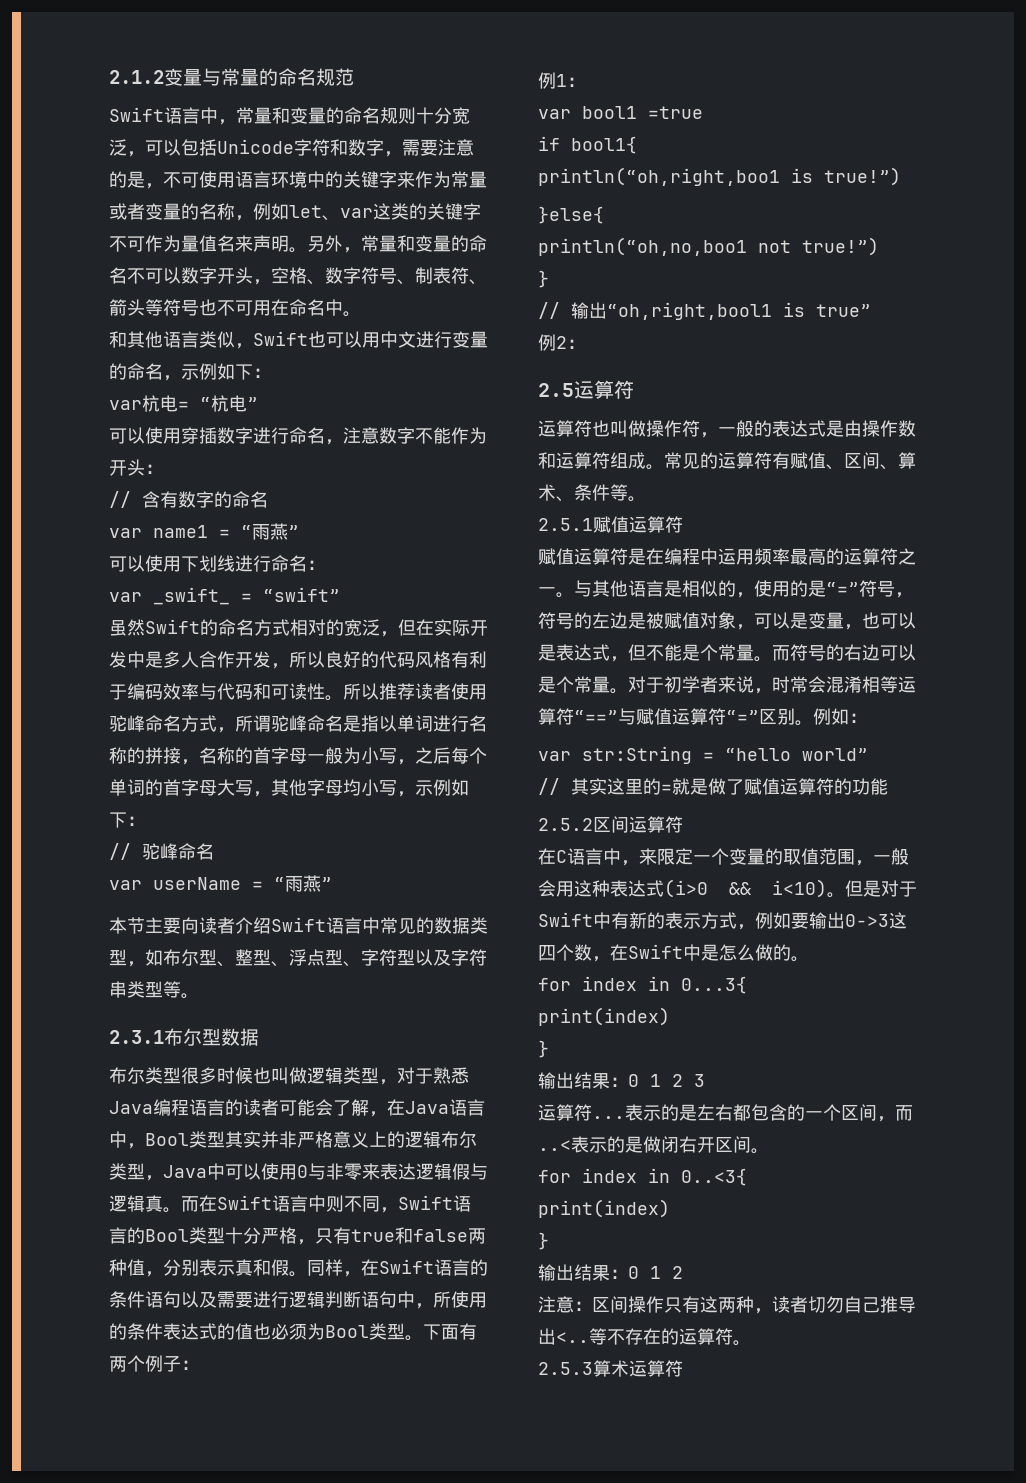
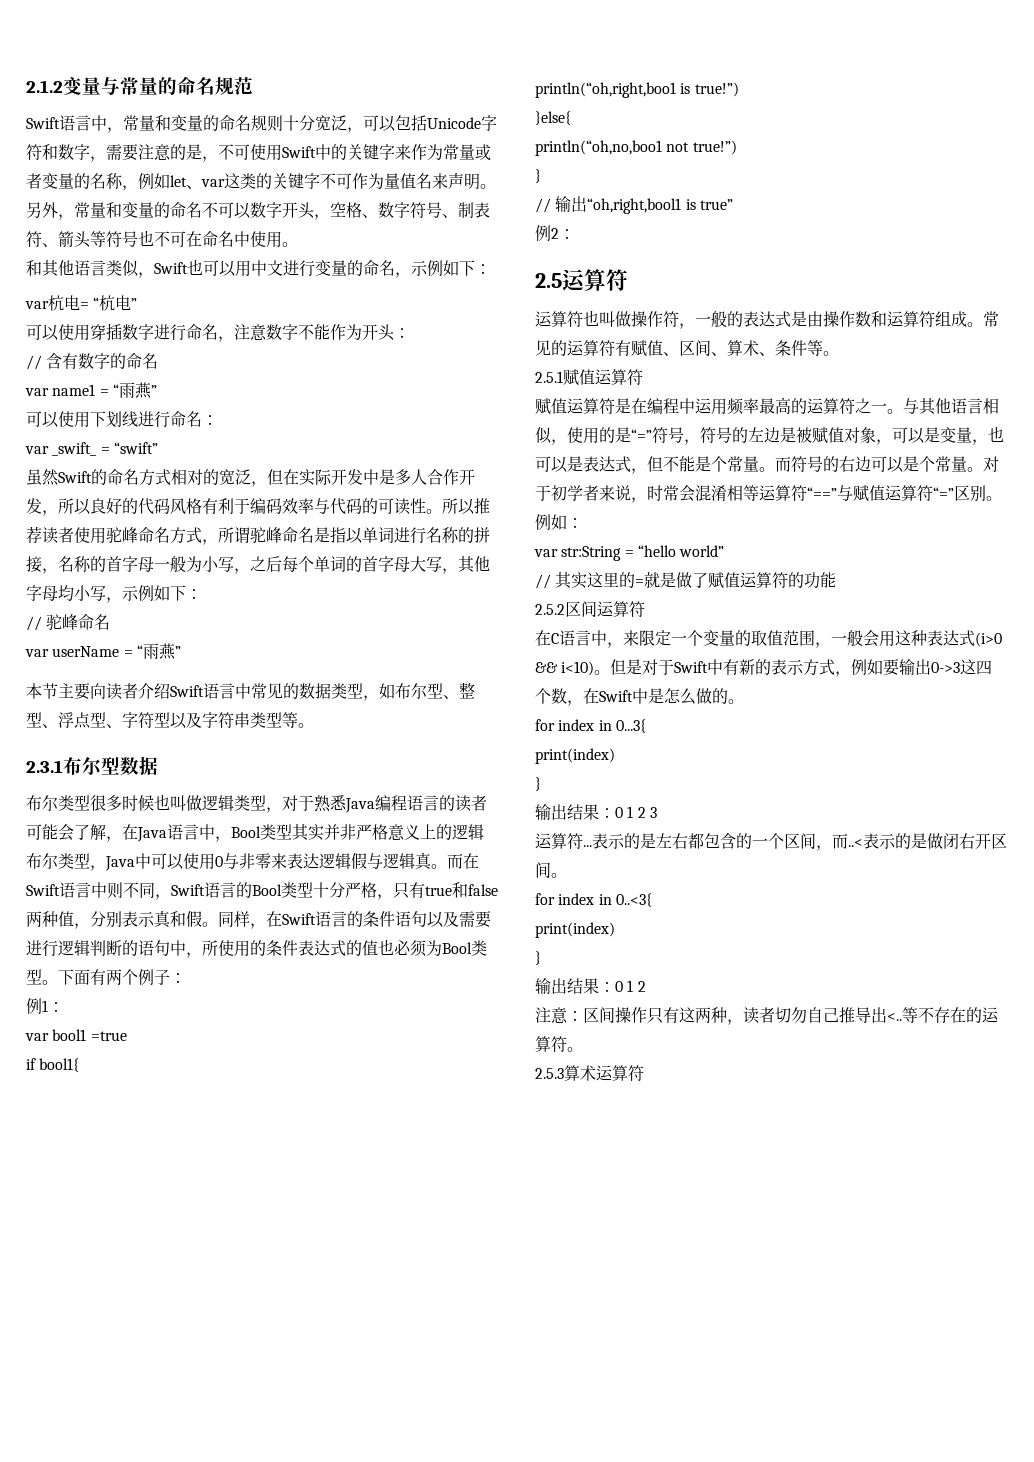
[235,171,307,188] 语言环境 -> [282,146,316,158] Swift
[253,300,271,316] 用 -> (186, 239) none
(343, 307) none -> [250,231,282,248] 使用
[253,683,271,700] 和 -> [362,498,378,514] 的
(361, 1299) none -> [122,940,138,956] 的
[664,580,736,597] 是相似的 -> [983,398,999,414] [535,427,552,444] 相似

